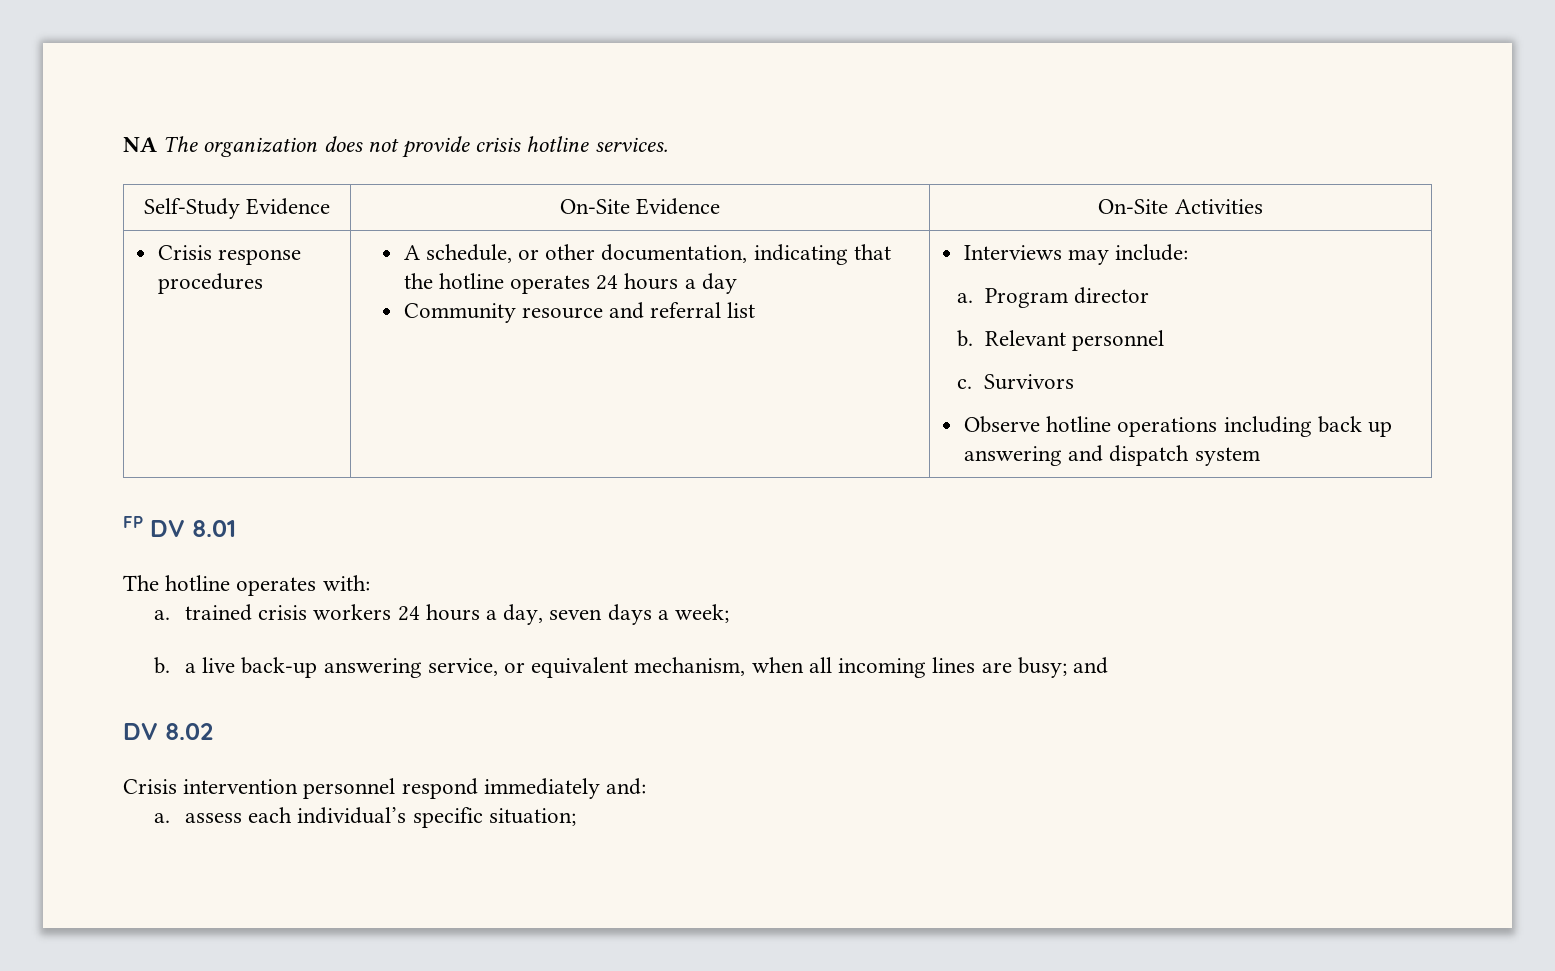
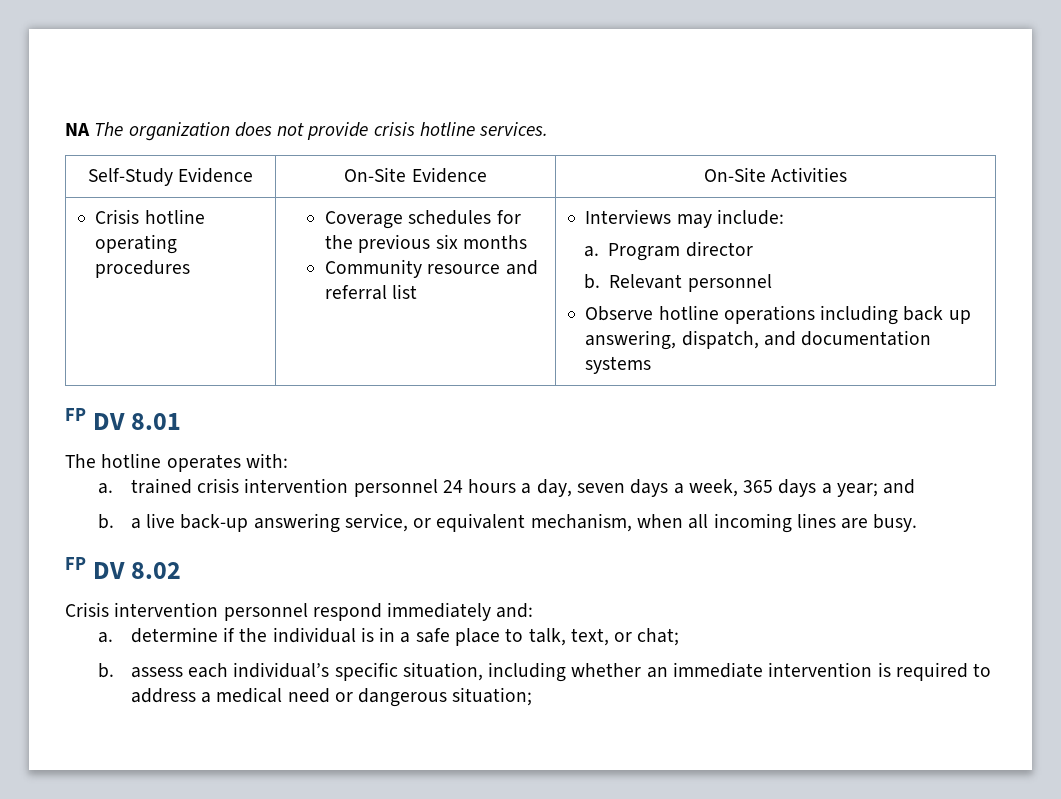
[218,249,302,265] response -> [144,209,205,224] [95,234,178,254] hotline operating
[403,244,891,265] [403,273,737,294] A schedule, or other documentation, indicating that the hotline operates 24 hours a day -> [325,210,521,229] [325,234,527,253] Coverage schedules for the previous six months
[957,374,1074,390] // c. Survivors -> (772, 283) none
[963,445,1260,466] answering and dispatch system -> [585,330,932,350] [585,356,652,374] answering, dispatch, and documentation systems
[313,604,392,620] workers -> [244,478,438,497] intervention personnel
[675,604,730,623] week; -> [688,479,916,497] week, 365 days a year; and
[1017,657,1108,678] busy; and // -> [873,514,918,532] [65,557,86,570] busy. // FP
[185,807,483,828] assess each individual’s specific -> [130,627,680,646] [97,662,992,682] [130,687,448,707] determine if the individual is in a safe place to talk, text, or chat; // b. assess each individual’s specific situation, including whether an immediate intervention is required to address a medical need or dangerous

